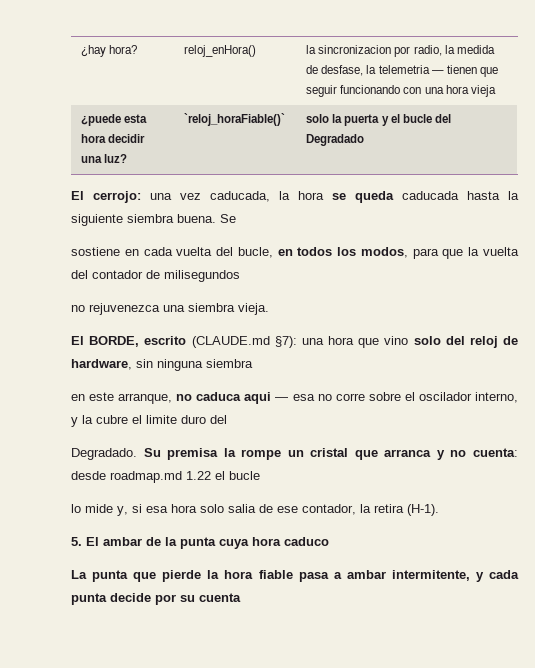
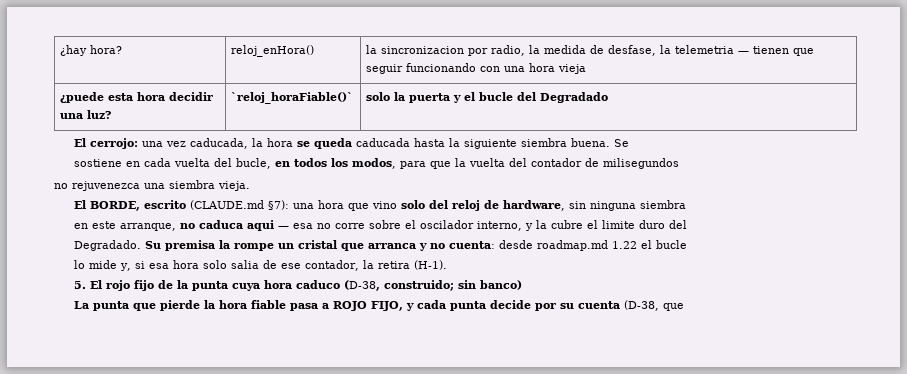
[103,537,142,546] ambar -> [105,280,154,291] rojo fijo
(329, 541) none -> [343,280,522,291] (D-38, construido; sin banco)
[346,570,470,581] ambar intermitente, -> [332,301,403,311] ROJO FIJO,
(241, 597) none -> [623,300,684,311] (D-38, que

